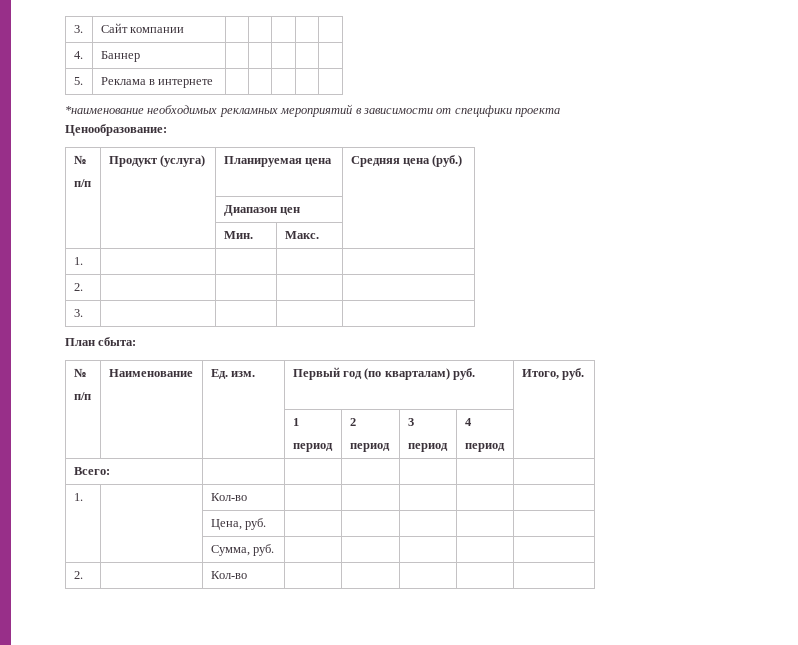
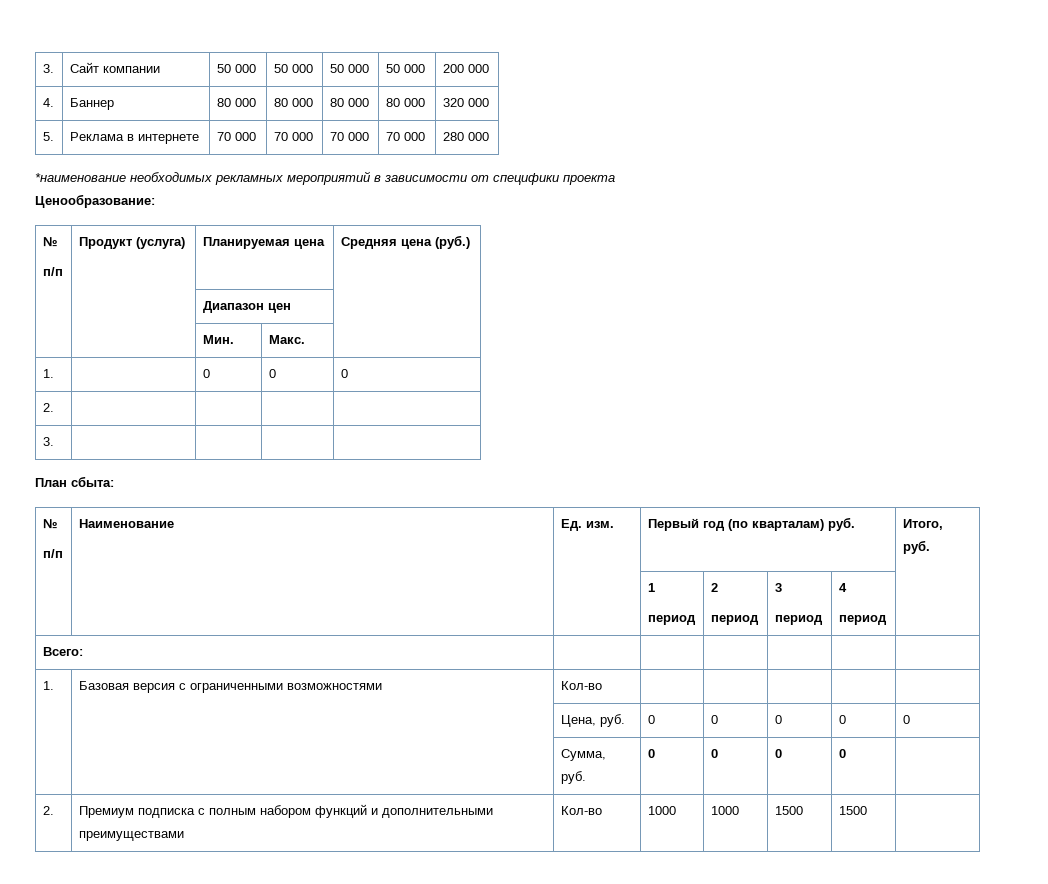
[73,51,83,59] [100,51,140,62] [73,77,83,85] [100,77,214,88] | | | | // 4. | Баннер | | | | | // 5. | Реклама в интернете | | | | | -> [216,64,256,73] [273,64,313,73] [329,64,369,73] [385,64,425,73] [442,64,489,73] [42,98,54,107] [69,98,114,110] [216,98,256,107] [273,98,313,107] [329,98,369,107] [385,98,425,107] [442,98,489,107] [42,132,54,141] [69,132,199,144] [216,132,256,141] [273,132,313,141] [329,132,369,141] [385,132,425,141] [442,132,489,141] 50 000 | 50 000 | 50 000 | 50 000 | 200 000 // 4. | Баннер | 80 000 | 80 000 | 80 000 | 80 000 | 320 000 // 5. | Реклама в интернете | 70 000 | 70 000 | 70 000 | 70 000 | 280 000
(83, 261) | | -> [202,369,210,378] [268,369,276,378] [340,369,348,378] 0 | 0 | 0
[210,493,247,501] [210,518,266,530] [210,544,274,556] [73,571,83,579] [210,571,247,579] | Кол-во | | | | | // | | Цена, руб. | | | | | // | | Сумма, руб. | | | | | // 2. | | Кол-во | | | | -> [78,681,382,693] [560,681,602,690] [560,714,625,727] [647,715,655,724] [710,715,718,724] [774,715,782,724] [838,715,846,724] [902,715,910,724] [560,749,606,761] [560,771,586,784] [647,749,655,758] [710,749,718,758] [774,749,782,758] [838,749,846,758] [42,806,54,815] [78,804,493,818] [78,831,184,841] [560,806,602,815] [647,806,676,815] [710,806,739,815] [774,806,803,815] [838,806,867,815] Базовая версия с ограниченными возможностями | Кол-во | | | | | // | | Цена, руб. | 0 | 0 | 0 | 0 | 0 // | | Сумма, руб. | 0 | 0 | 0 | 0 | // 2. | Премиум подписка с полным набором функций и дополнительными преимуществами | Кол-во | 1000 | 1000 | 1500 | 1500

